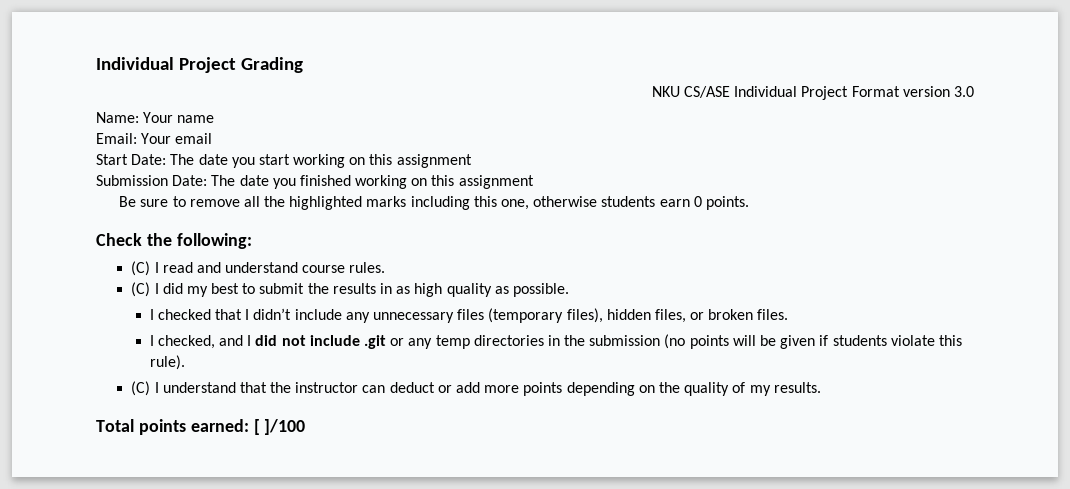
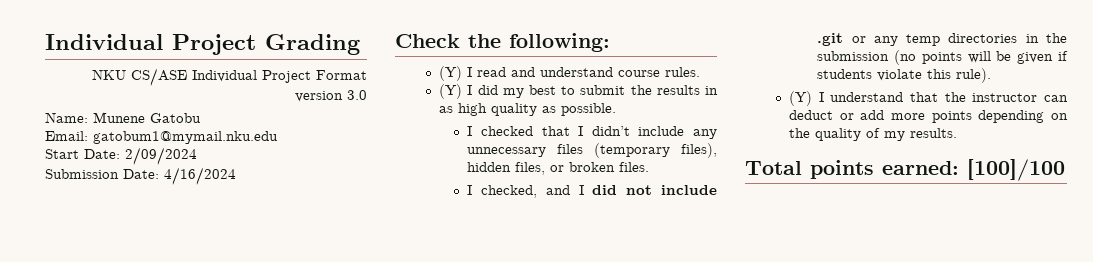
[143,112,215,123] Your name -> [93,112,201,123] Munene Gatobu
[141,133,213,144] Your email -> [93,131,278,144] gatobum1@mymail.nku.edu
[170,154,472,168] [96,175,534,189] [119,196,749,210] The date you start working on this assignment // Submission Date: The date you finished working on this assignment // Be sure to remove all the highlighted marks including this one, otherwise students earn 0 points. -> [125,147,197,165] [45,167,236,185] 2/09/2024 // Submission Date: 4/16/2024
[131,261,151,276] (C) -> [439,66,463,81] (Y)
[131,282,151,297] (C) -> [439,84,463,99] (Y)
[131,381,151,396] (C) -> [789,91,813,106] (Y)
[253,419,306,435] [ ]/100 -> [967,159,1065,181] [100]/100

